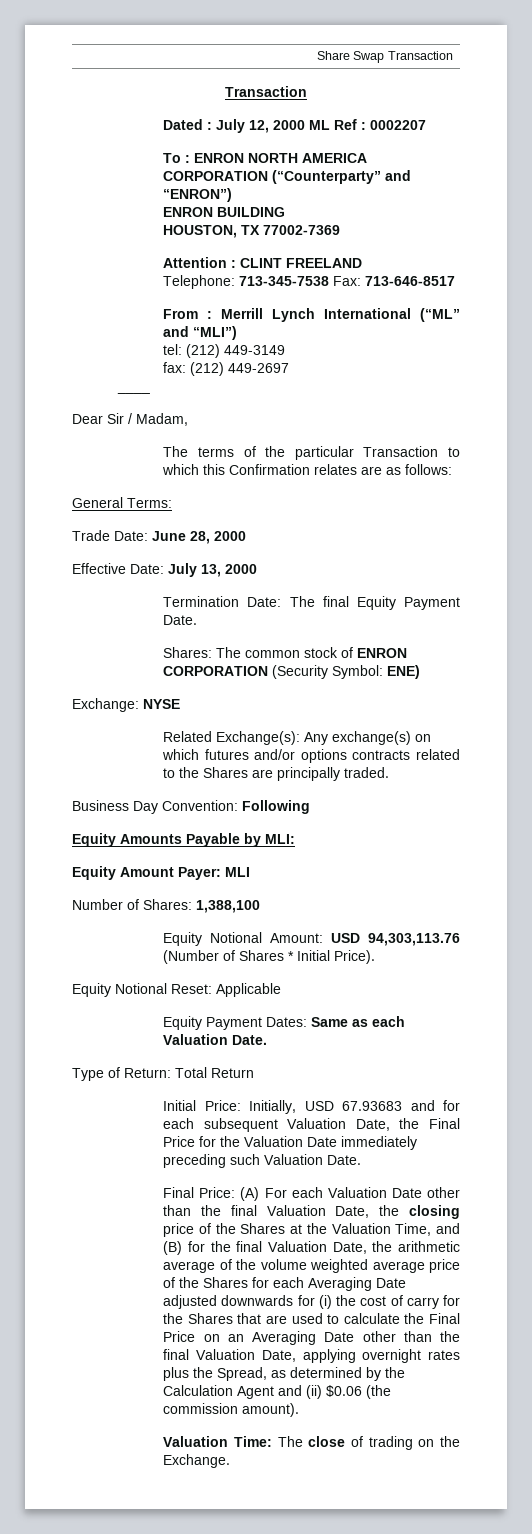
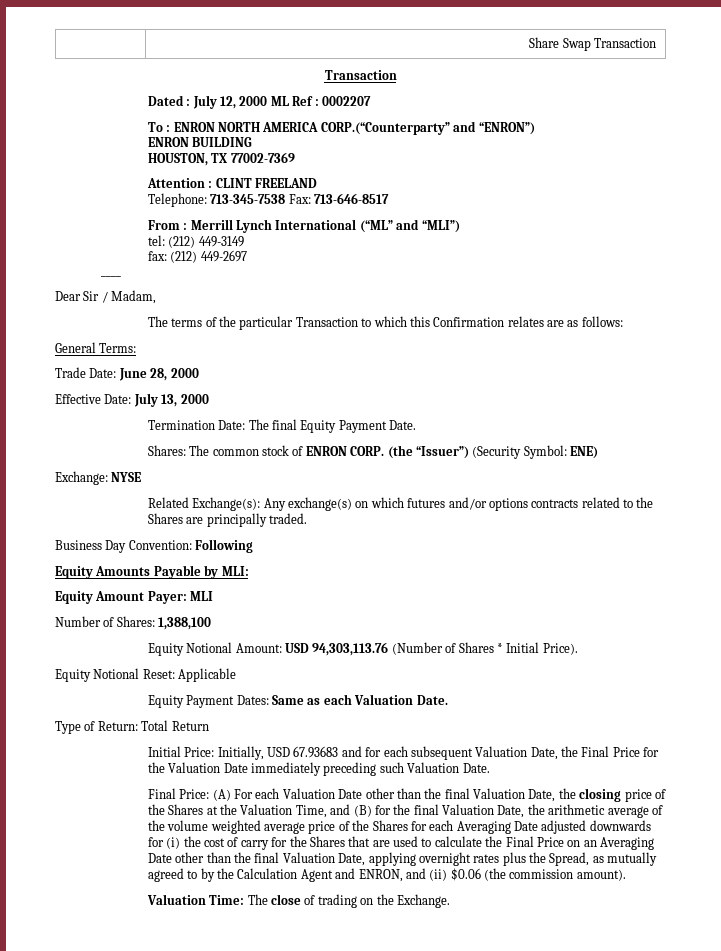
[163,170,382,184] CORPORATION (“Counterparty” -> [320,122,450,135] CORP.(“Counterparty”
[163,666,269,676] CORPORATION -> [350,445,469,459] CORP. (the “Issuer”)
[290,1367,363,1378] determined -> [607,852,658,866] [147,868,198,882] mutually agreed to
(303, 1390) none -> [358,868,426,882] ENRON, and

